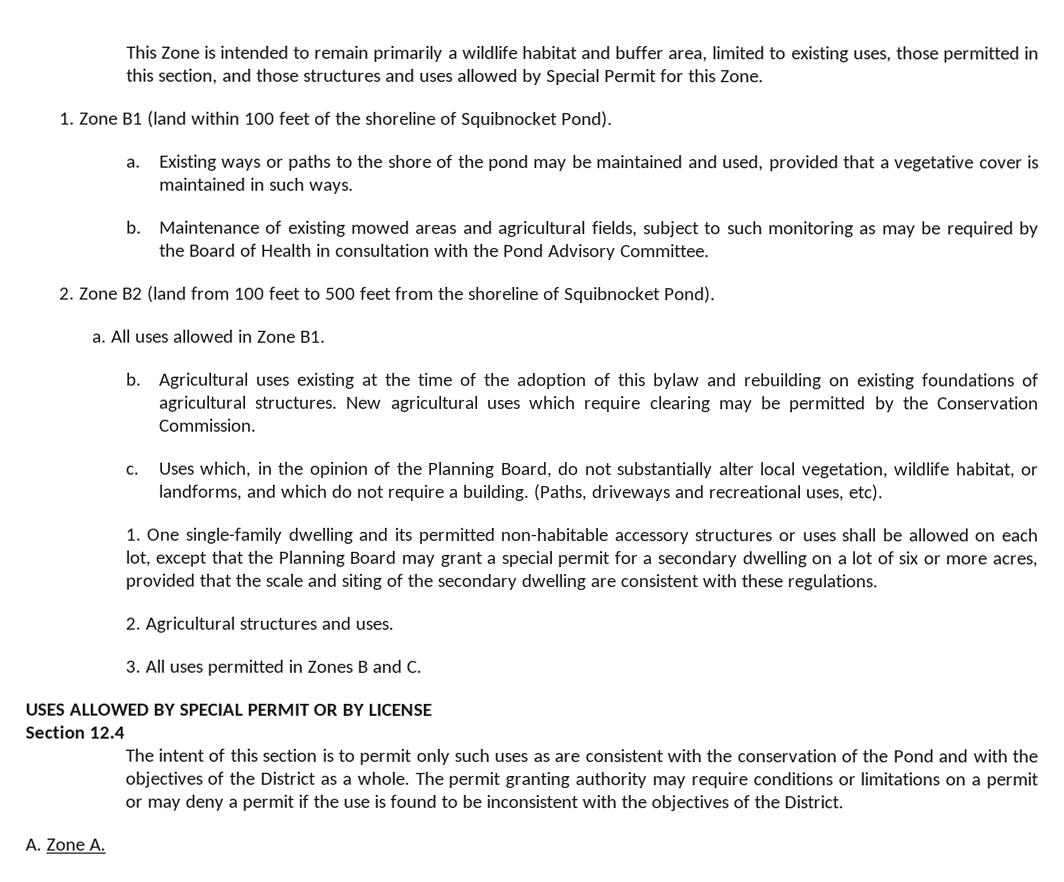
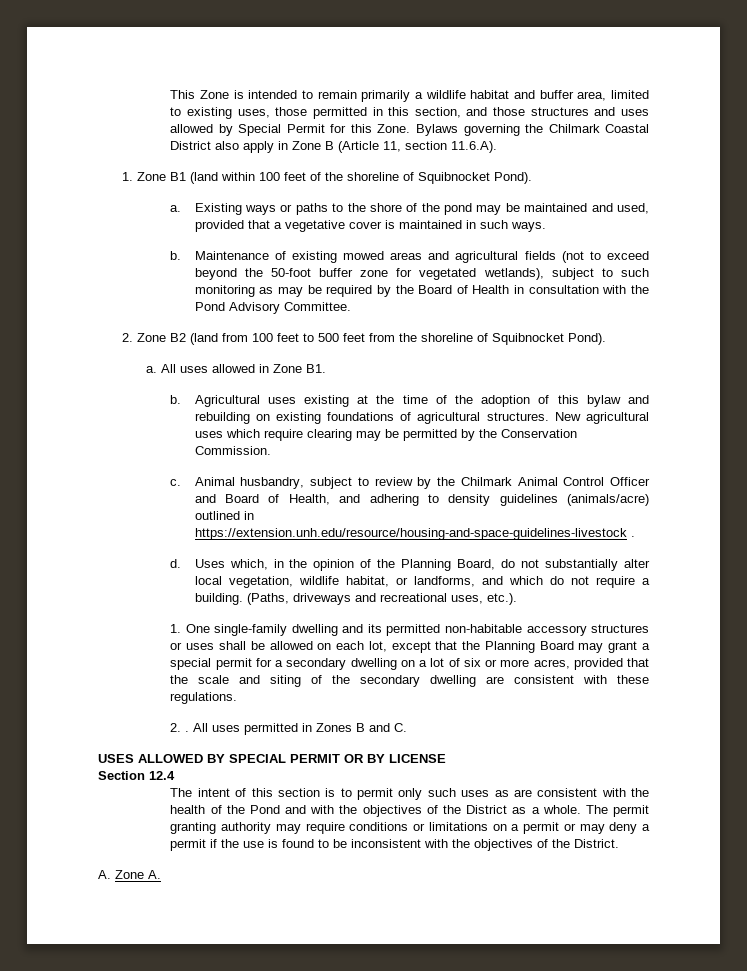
(764, 76) none -> [415,124,649,136] [170,141,498,153] Bylaws governing the Chilmark Coastal District also apply in Zone B (Article 11, section 11.6.A).
[591,221,638,238] fields, -> [524,251,650,263] [194,268,544,280] fields (not to exceed beyond the 50-foot buffer zone for vegetated wetlands),
(139, 470) none -> [194,477,650,489] [194,494,650,506] [194,511,254,520] [194,528,635,540] [170,559,182,568] Animal husbandry, subject to review by the Chilmark Animal Control Officer and Board of Health, and adhering to density guidelines (animals/acre) outlined in https://extension.unh.edu/resource/housing-and-space-guidelines-livestock . // d.
[847,484,883,502] etc). -> [486,593,517,605] etc.).
[144,616,394,633] [124,660,141,673] Agricultural structures and uses. // 3. -> [185,731,190,732] .
[736,749,837,763] conservation -> [170,805,206,814] health

